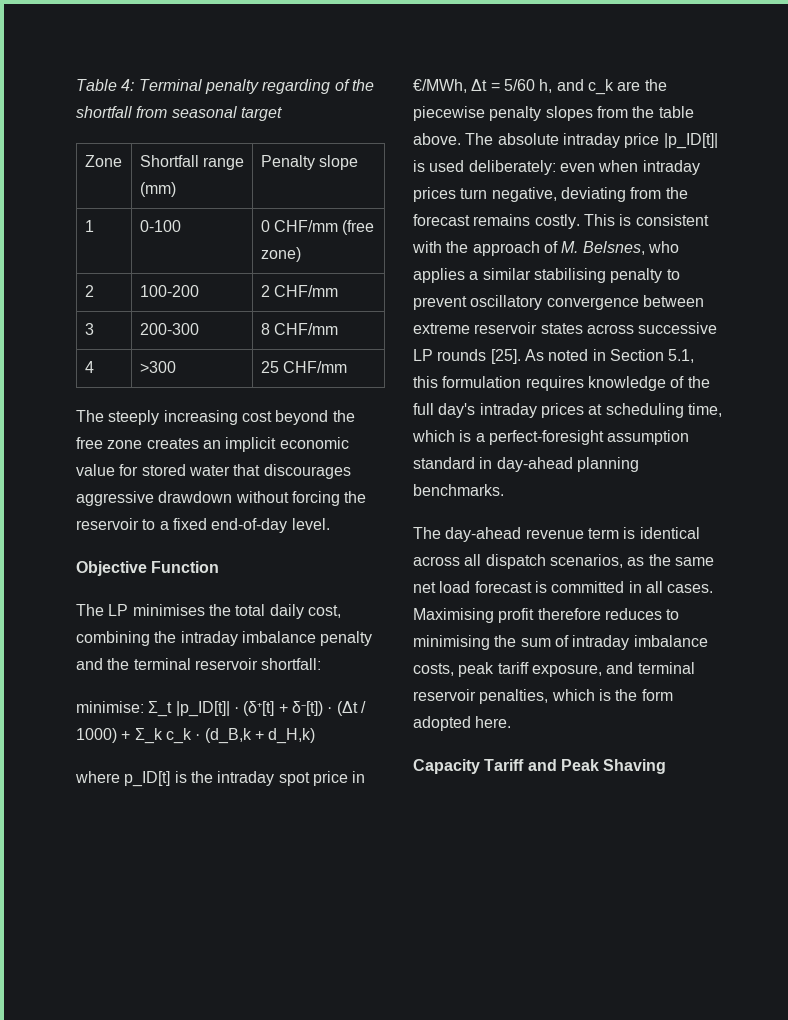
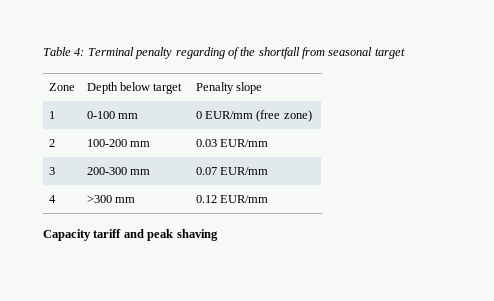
[139,155,244,170] [139,182,176,197] Shortfall range (mm) -> [86,82,183,94] Depth below target
(181, 226) none -> [118,113,139,119] mm
[273,220,338,232] CHF/mm -> [205,111,254,119] EUR/mm
[260,285,338,297] | 2 CHF/mm -> [130,141,151,147] [195,139,269,147] mm | 0.03 EUR/mm
[260,323,338,335] | 8 CHF/mm -> [130,169,151,175] [195,167,269,175] mm | 0.07 EUR/mm
[260,361,347,373] [76,410,355,425] [76,437,349,452] [76,464,351,479] [76,491,367,506] [76,518,330,533] [76,561,220,576] [76,604,341,619] [76,631,373,646] [76,658,322,670] [76,701,366,717] [76,728,316,744] [75,771,366,787] [413,79,667,95] [413,106,694,121] [413,133,718,149] [413,160,700,175] [413,187,688,202] [413,214,709,229] [412,241,679,256] [413,268,680,283] [413,295,704,310] [413,322,718,334] [413,349,695,364] [413,376,710,391] [413,403,722,418] [412,430,690,445] [413,457,639,472] [413,484,504,496] [413,527,700,542] [413,554,714,569] [413,581,714,593] [413,608,680,623] [413,635,708,650] [413,662,695,677] [413,689,673,704] [413,716,512,731] [413,759,667,774] | 25 CHF/mm // The steeply increasing cost beyond the free zone creates an implicit economic value for stored water that discourages aggressive drawdown without forcing the reservoir to a fixed end-of-day level. // Objective Function // The LP minimises the total daily cost, combining the intraday imbalance penalty and the terminal reservoir shortfall: // minimise: Σ_t |p_ID[t]| · (δ⁺[t] + δ⁻[t]) · (Δt / 1000) + Σ_k c_k · (d_B,k + d_H,k) // where p_ID[t] is the intraday spot price in €/MWh, Δt = 5/60 h, and c_k are the piecewise penalty slopes from the table above. The absolute intraday price |p_ID[t]| is used deliberately: even when intraday prices turn negative, deviating from the forecast remains costly. This is consistent with the approach of M. Belsnes, who applies a similar stabilising penalty to prevent oscillatory convergence between extreme reservoir states across successive LP rounds [25]. As noted in Section 5.1, this formulation requires knowledge of the full day's intraday prices at scheduling time, which is a perfect-foresight assumption standard in day-ahead planning benchmarks. // The day-ahead revenue term is identical across all dispatch scenarios, as the same net load forecast is committed in all cases. Maximising profit therefore reduces to minimising the sum of intraday imbalance costs, peak tariff exposure, and terminal reservoir penalties, which is the form adopted here. // Capacity Tariff and Peak Shaving -> [115,197,136,203] [195,195,269,203] [43,229,218,241] mm | 0.12 EUR/mm // Capacity tariff and peak shaving

